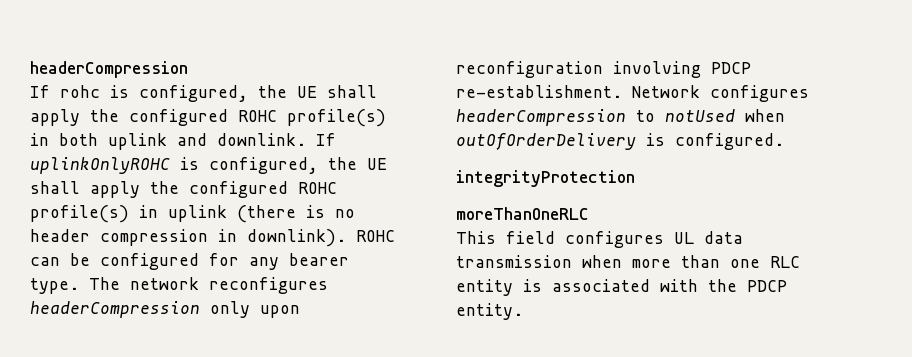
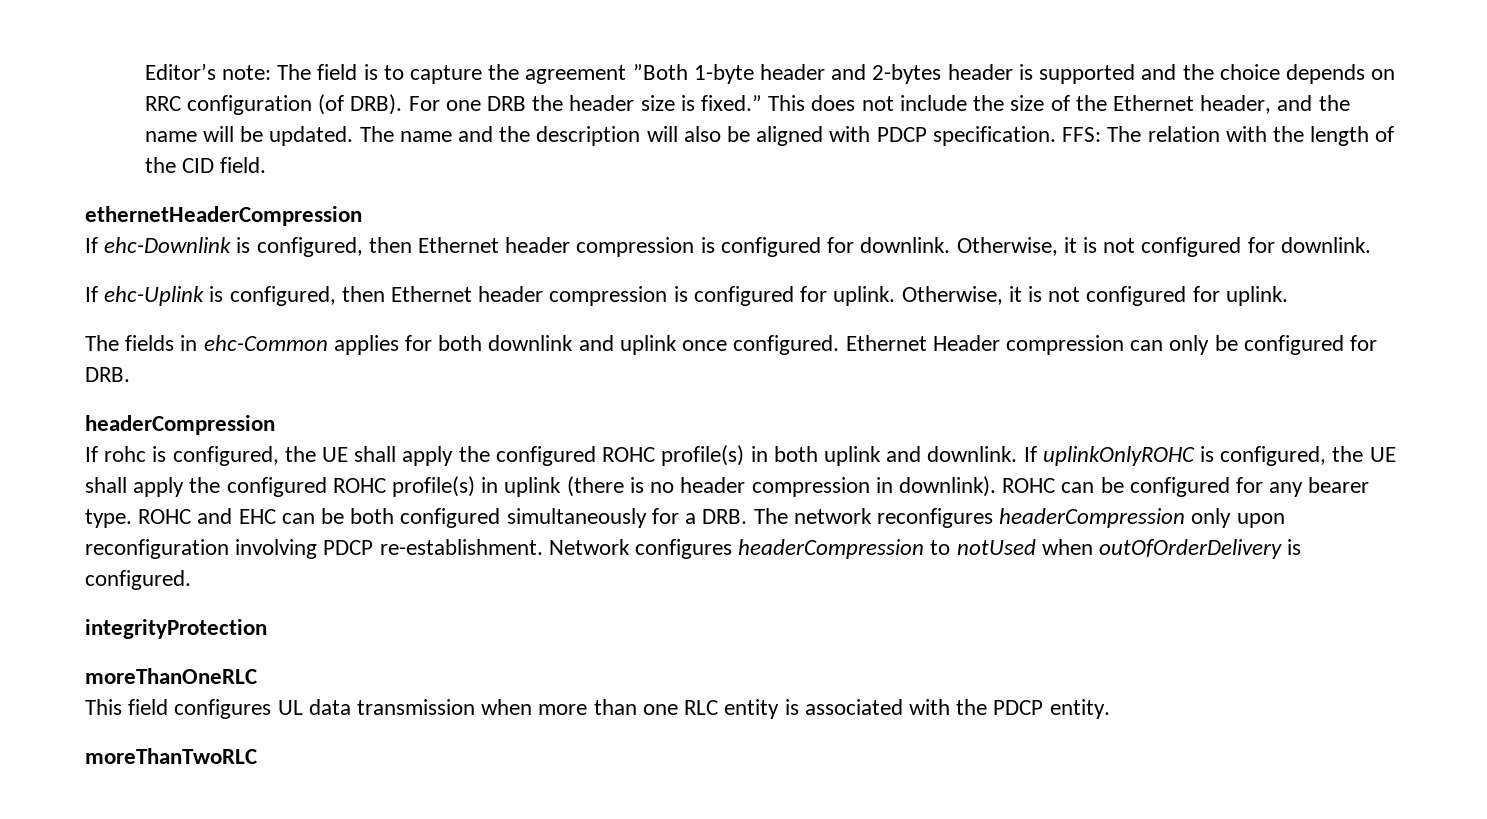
(30, 69) none -> [144,63,1396,84] [144,94,1350,115] [144,126,1395,146] [144,157,267,173] [85,206,362,226] [85,237,1371,257] [85,286,1288,306] [85,335,1377,355] [85,367,130,382] Editor’s note: The field is to capture the agreement ”Both 1-byte header and 2-bytes header is supported and the choice depends on RRC configuration (of DRB). For one DRB the header size is fixed.” This does not include the size of the Ethernet header, and the name will be updated. The name and the description will also be aligned with PDCP specification. FFS: The relation with the length of the CID field. // ethernetHeaderCompression // If ehc-Downlink is configured, then Ethernet header compression is configured for downlink. Otherwise, it is not configured for downlink. // If ehc-Uplink is configured, then Ethernet header compression is configured for uplink. Otherwise, it is not configured for uplink. // The fields in ehc-Common applies for both downlink and uplink once configured. Ethernet Header compression can only be configured for DRB. //
(79, 286) none -> [138,508,748,528] ROHC and EHC can be both configured simultaneously for a DRB.
(523, 311) none -> [85,748,257,764] // moreThanTwoRLC

